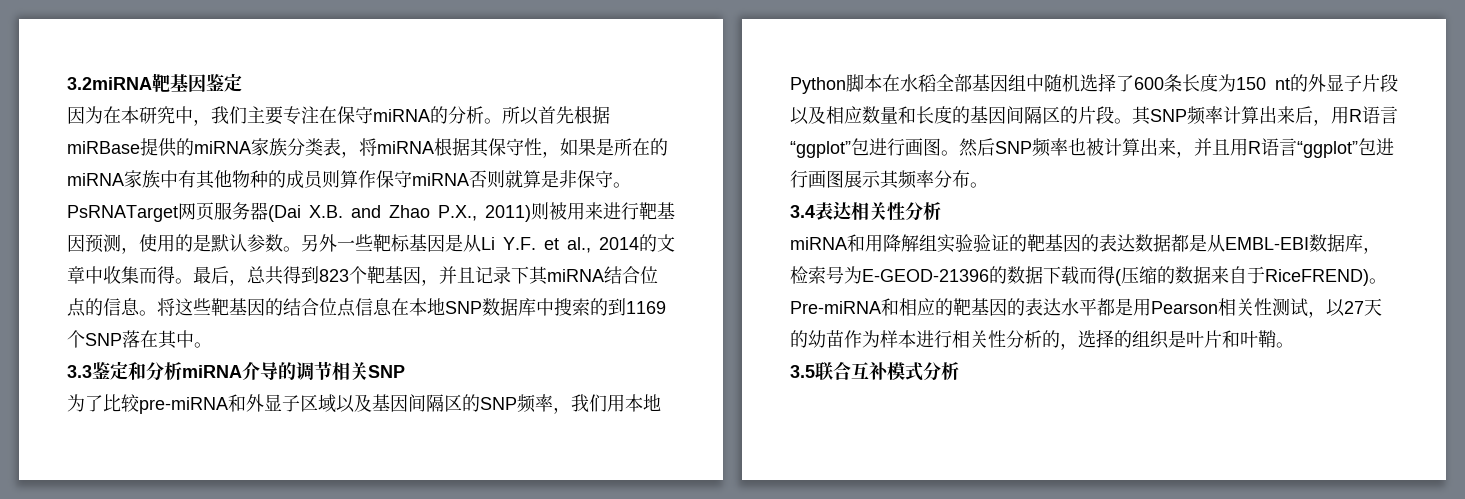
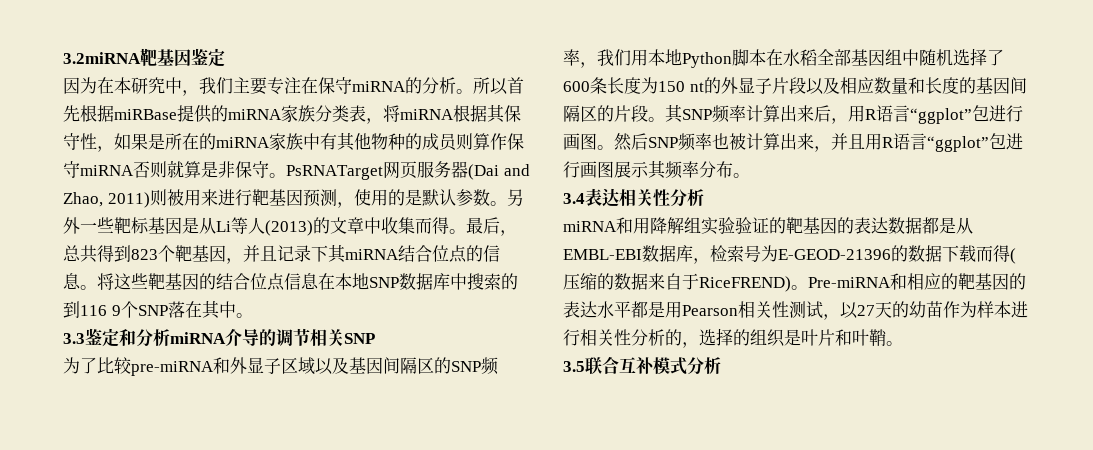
[309,205,477,221] X.B. and Zhao P.X., -> [503,164,530,176] [63,192,103,207] and Zhao,
[503,237,639,253] Y.F. et al., 2014 -> [231,217,313,236] 等人(2013)
[626,301,666,314] 1169 -> [80,305,121,316] 116 9

